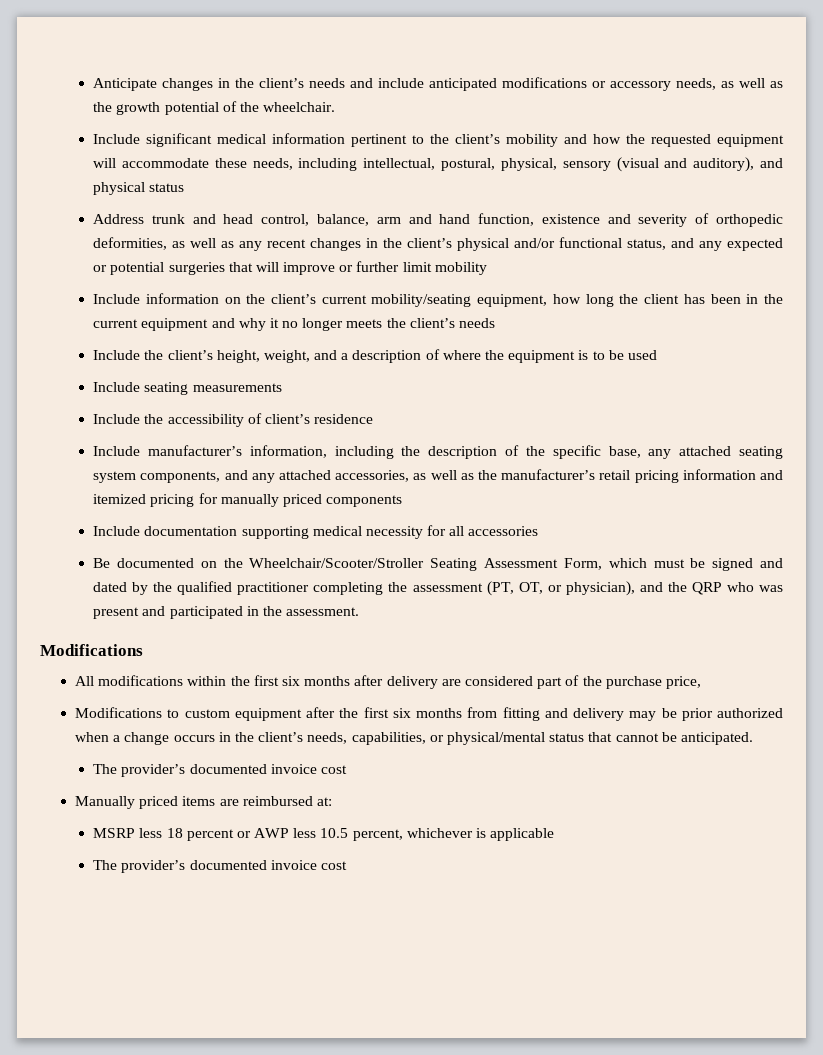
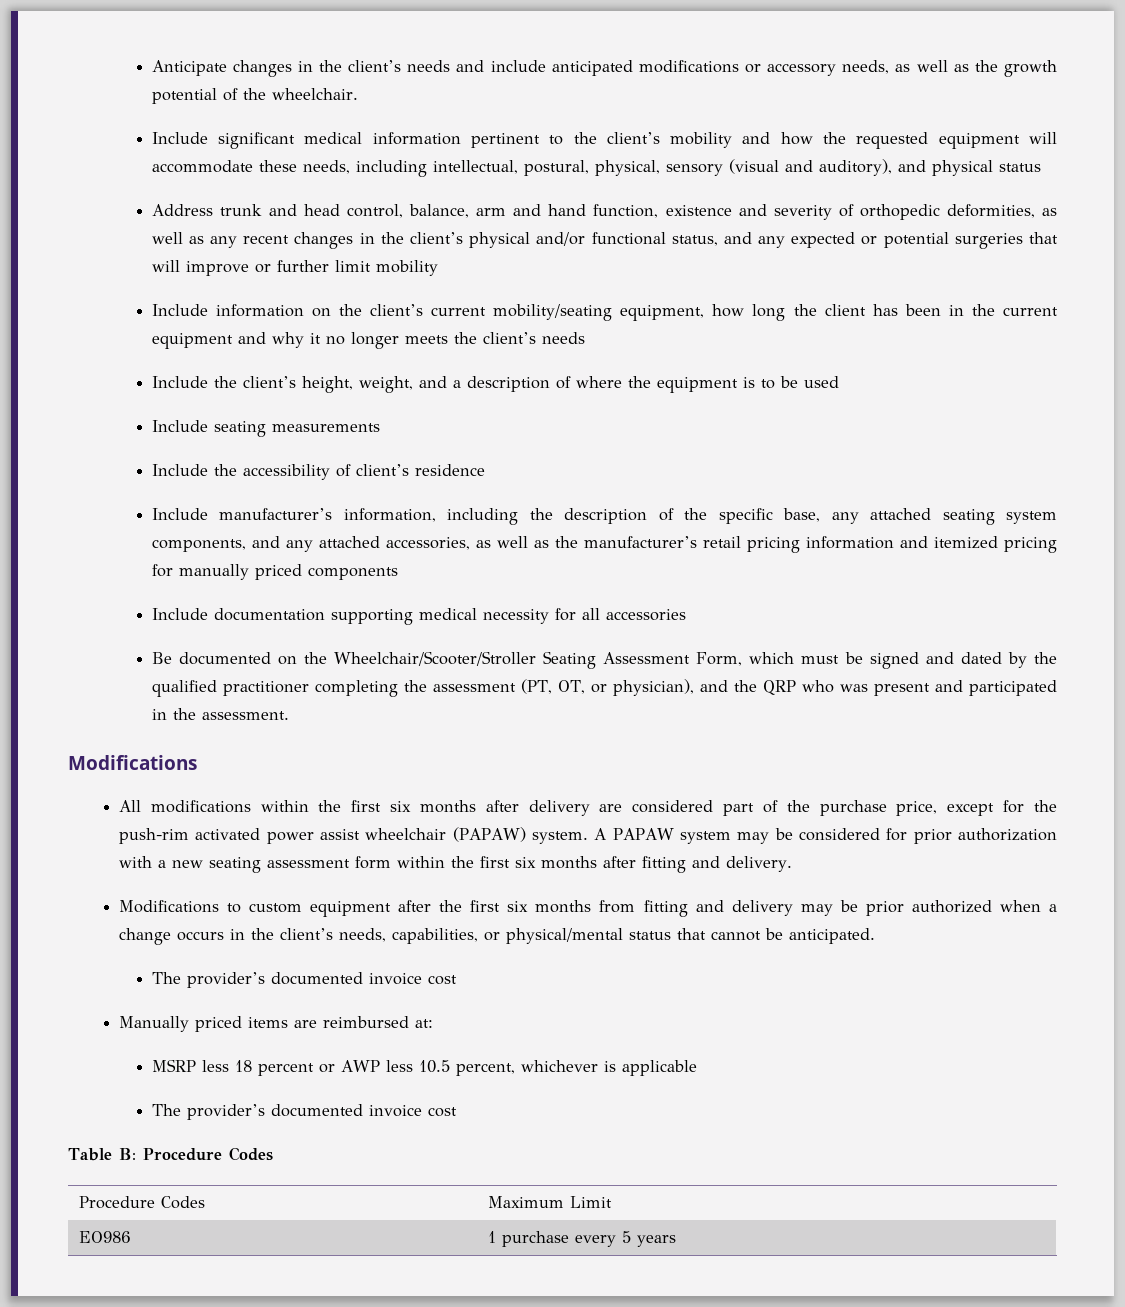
(701, 682) none -> [947,800,1057,816] [118,827,1058,844] [118,856,792,873] except for the push-rim activated power assist wheelchair (PAPAW) system. A PAPAW system may be considered for prior authorization with a new seating assessment form within the first six months after fitting and delivery.
(347, 865) none -> [68,1147,273,1161] [78,1196,205,1209] [487,1196,612,1208] [78,1231,131,1243] [487,1231,676,1247] // Table B: Procedure Codes // Procedure Codes | Maximum Limit // EO986 | 1 purchase every 5 years

